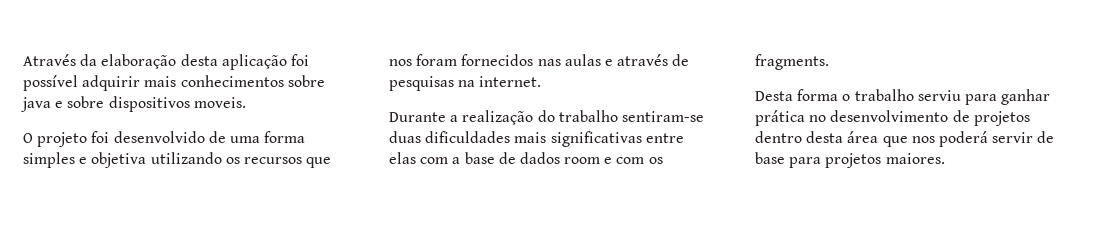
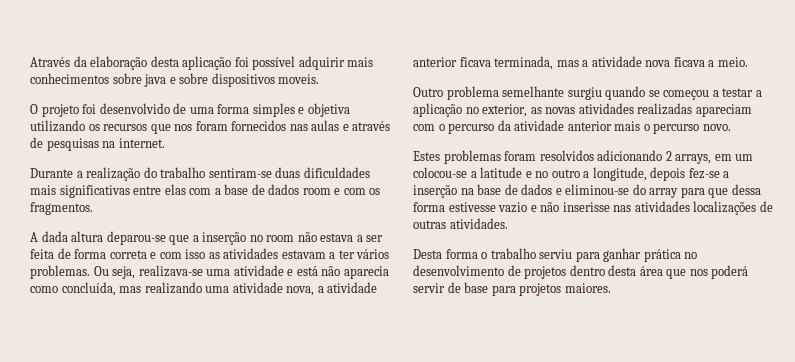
[755,54,829,70] fragments. -> [30,202,93,215] [30,231,384,245] [30,248,390,259] [30,265,389,279] [30,282,378,296] [413,56,748,70] [413,86,762,100] [413,103,752,117] [413,120,731,134] [413,150,754,164] [413,167,730,181] [413,184,761,198] [413,201,773,215] [413,218,508,229] fragmentos. // A dada altura deparou-se que a inserção no room não estava a ser feita de forma correta e com isso as atividades estavam a ter vários problemas. Ou seja, realizava-se uma atividade e está não aparecia como concluída, mas realizando uma atividade nova, a atividade anterior ficava terminada, mas a atividade nova ficava a meio. // Outro problema semelhante surgiu quando se começou a testar a aplicação no exterior, as novas atividades realizadas apareciam com o percurso da atividade anterior mais o percurso novo. // Estes problemas foram resolvidos adicionando 2 arrays, em um colocou-se a latitude e no outro a longitude, depois fez-se a inserção na base de dados e eliminou-se do array para que dessa forma estivesse vazio e não inserisse nas atividades localizações de outras atividades.

